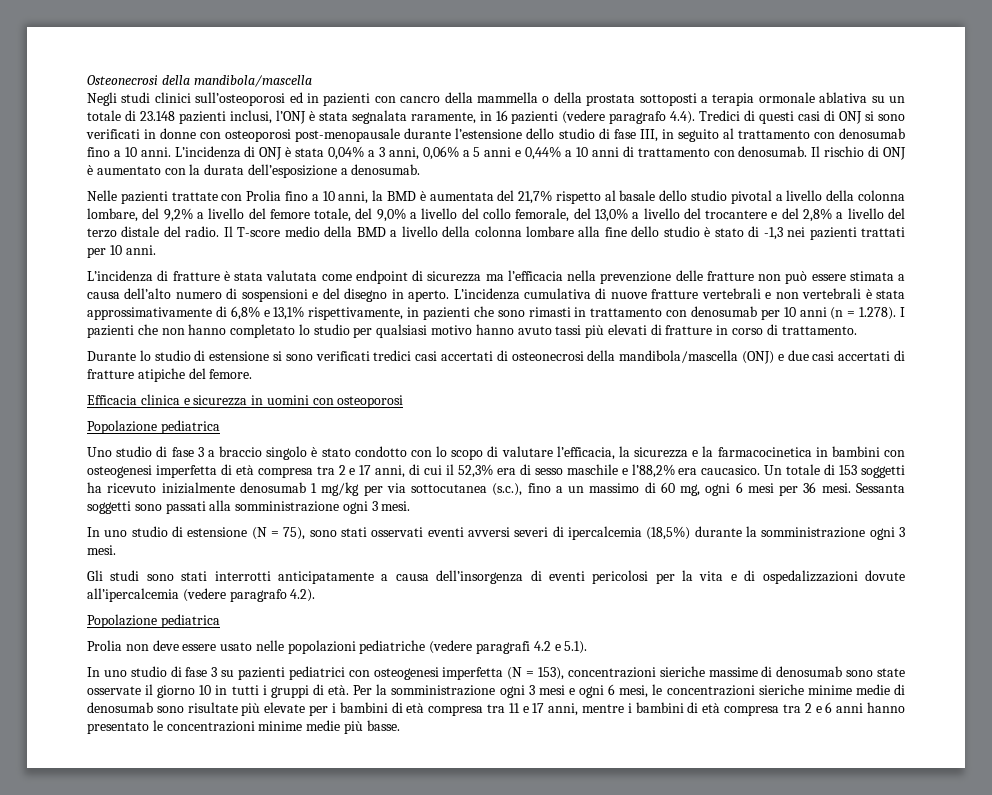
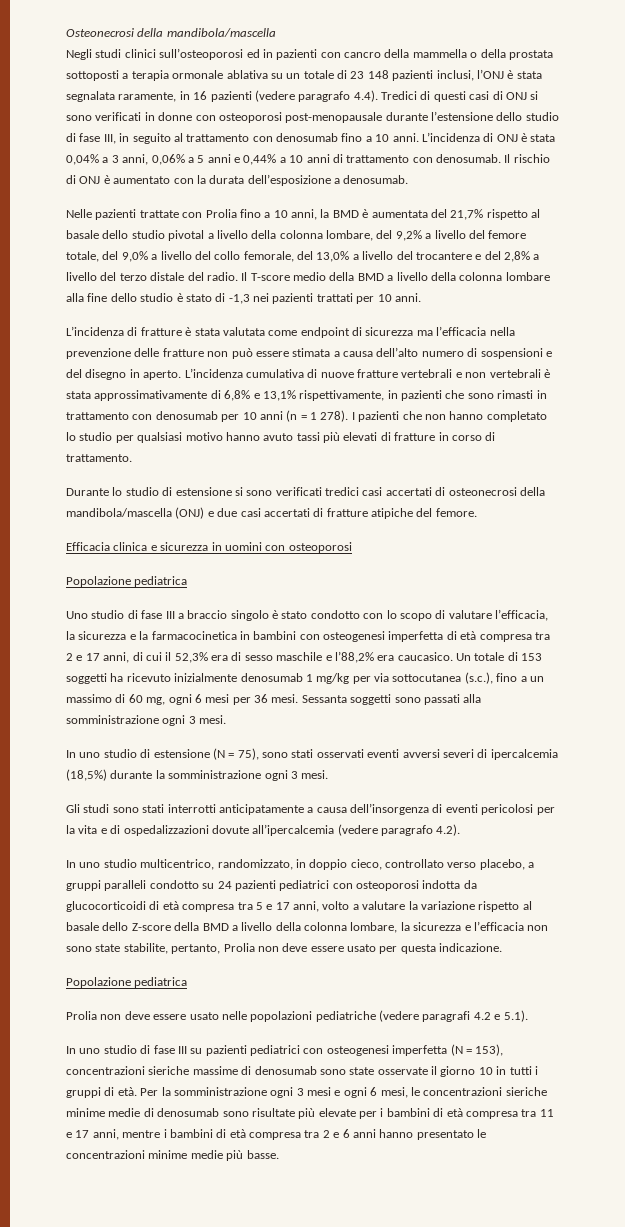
[139,111,175,121] 23.148 -> [350,70,389,79] 23 148
[859,307,897,320] 1.278). -> [310,410,349,422] 1 278).
[197,447,204,457] 3 -> [165,611,175,619] III
(316, 595) none -> [66,859,535,870] [66,880,477,891] [66,901,532,912] [66,921,549,933] [66,943,503,954] // In uno studio multicentrico, randomizzato, in doppio cieco, controllato verso placebo, a gruppi paralleli condotto su 24 pazienti pediatrici con osteoporosi indotta da glucocorticoidi di età compresa tra 5 e 17 anni, volto a valutare la variazione rispetto al basale dello Z-score della BMD a livello della colonna lombare, la sicurezza e l’efficacia non sono state stabilite, pertanto, Prolia non deve essere usato per questa indicazione.
[211,667,218,677] 3 -> [177,1046,187,1054] III

